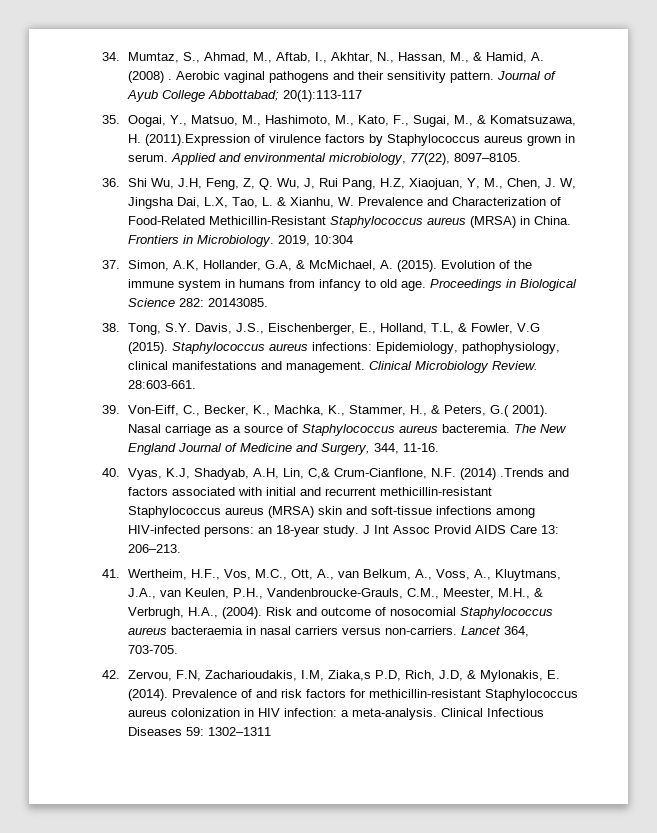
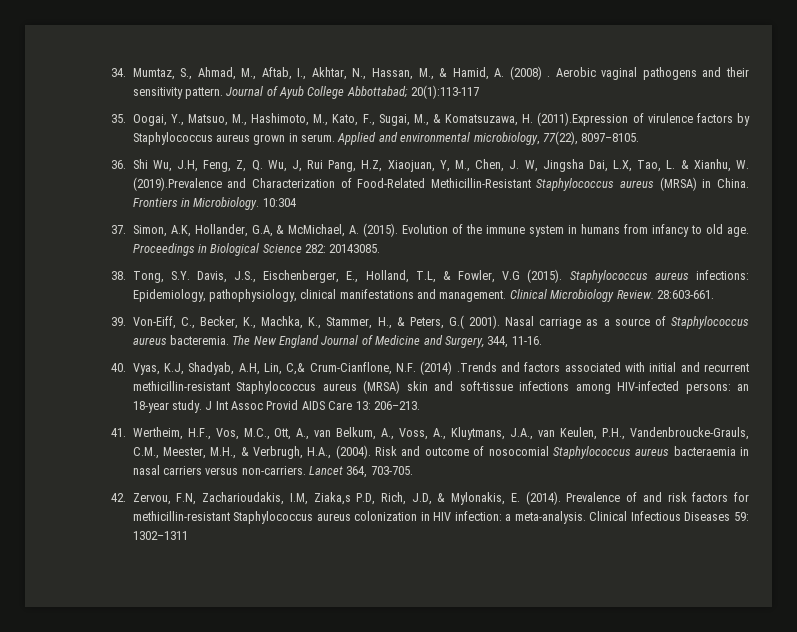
[357,197,423,206] Prevalence -> [132,177,222,191] (2019).Prevalence
[277,235,310,246] 2019, -> (260, 203) none

